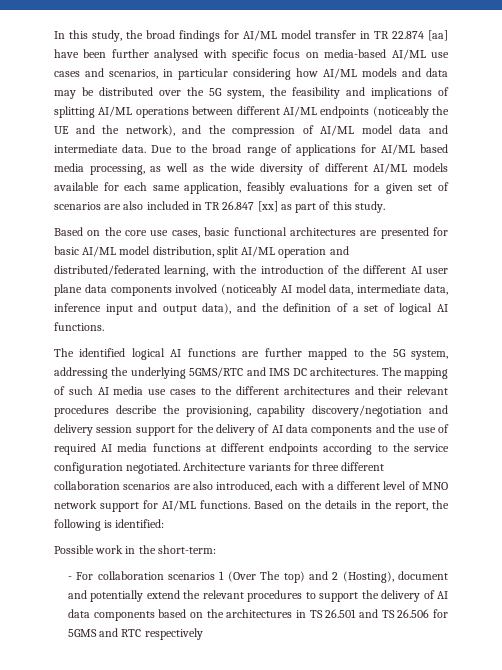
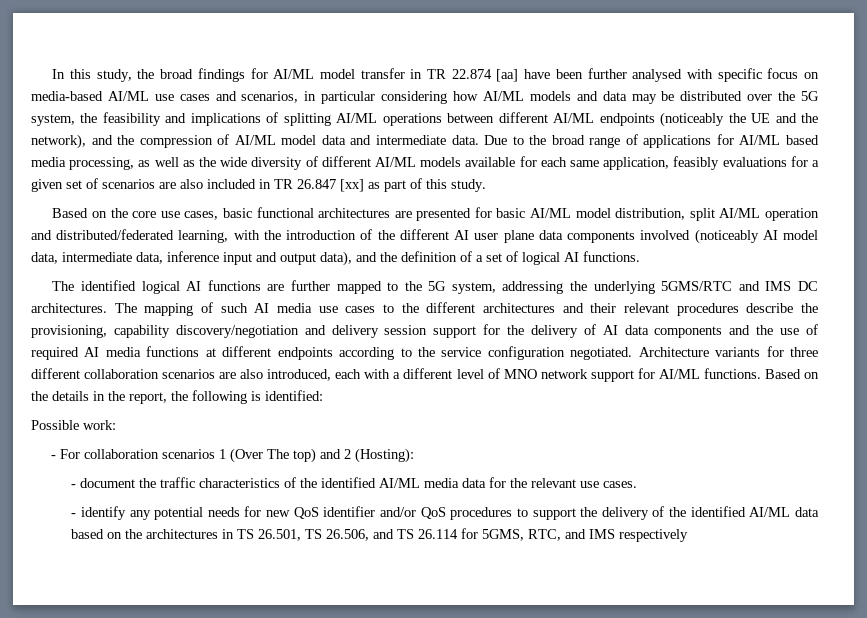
[95,545,216,554] work in the short-term: -> [83,420,116,430] work:
[342,571,449,583] [67,590,244,602] (Hosting), document and potentially extend the relevant -> [355,448,415,463] [71,477,638,488] [71,506,446,520] (Hosting): // - document the traffic characteristics of the identified AI/ML media data for the relevant use cases. // - identify any potential needs for new QoS identifier and/or QoS
[437,591,448,599] [67,609,155,621] AI data components -> [669,506,819,517] the identified AI/ML data
[325,609,448,618] [67,628,142,637] 26.501 and TS 26.506 for 5GMS and RTC -> [258,528,616,541] 26.501, TS 26.506, and TS 26.114 for 5GMS, RTC, and IMS

